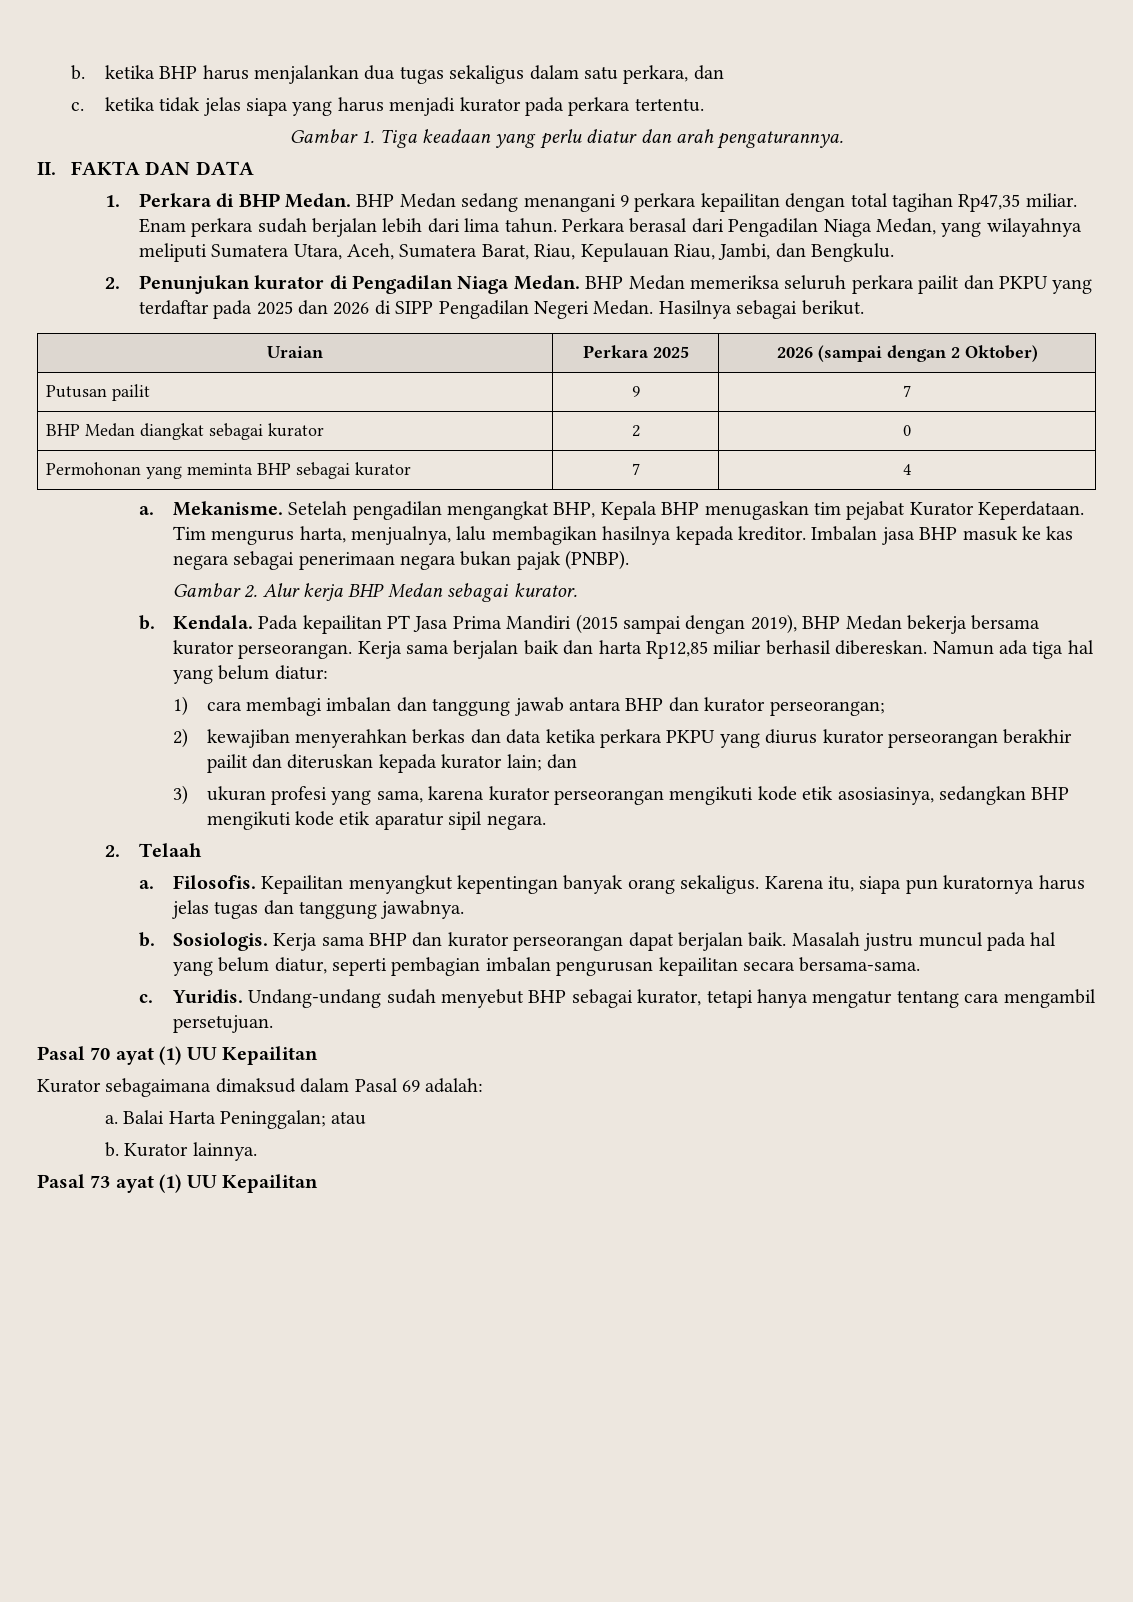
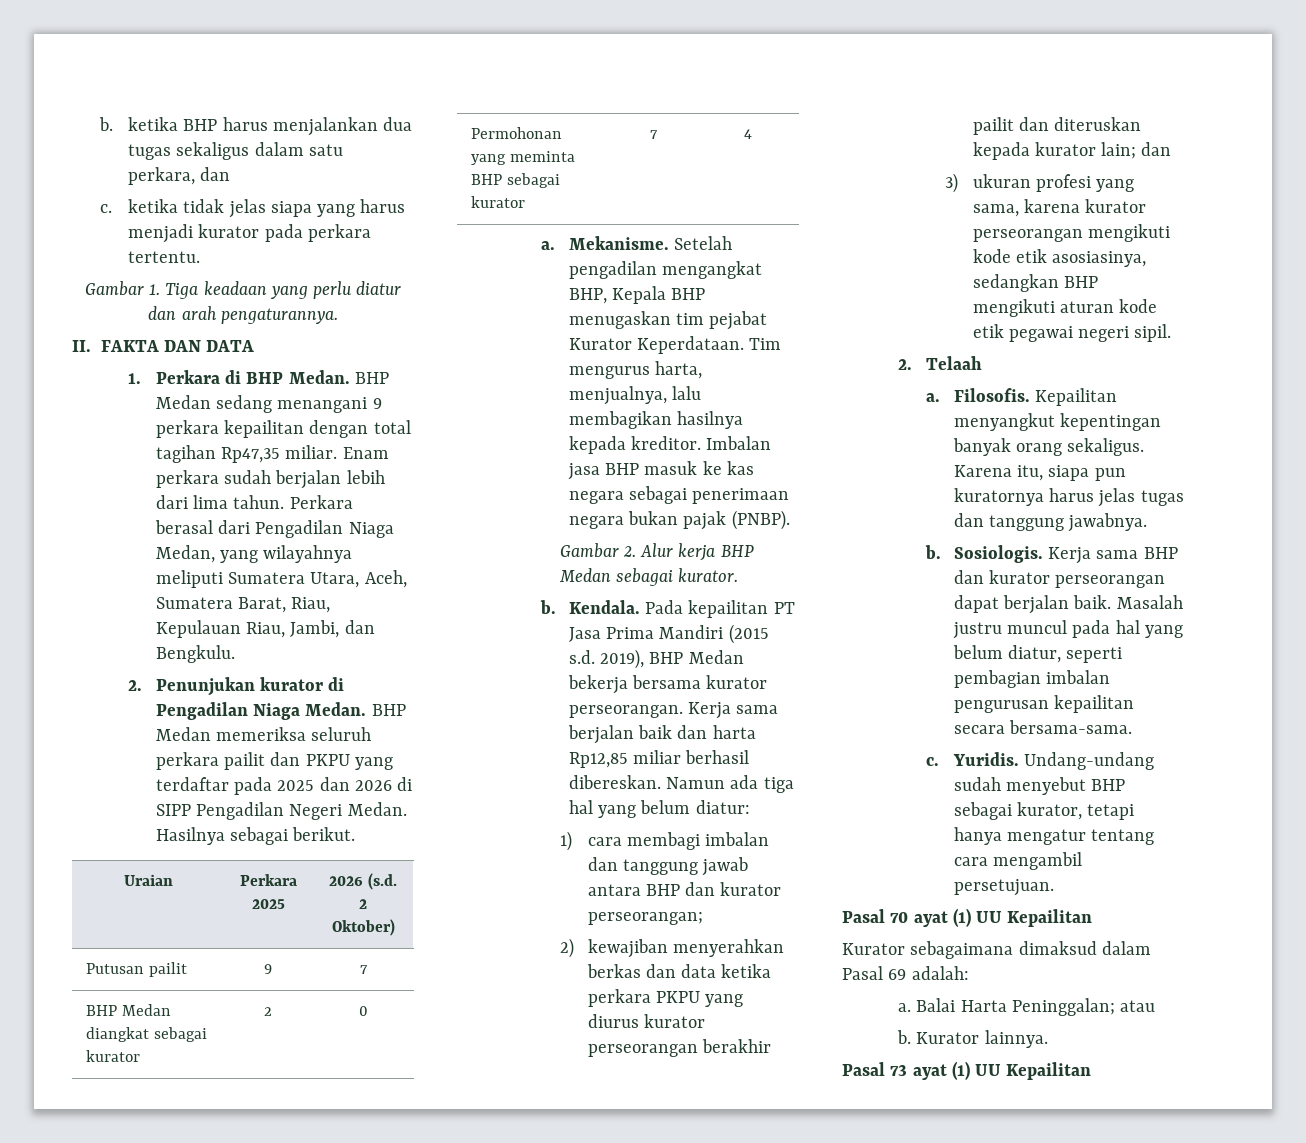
[817,345,946,362] (sampai dengan -> [367,873,397,890] (s.d.
[622,615,746,634] sampai dengan -> [568,650,595,664] s.d.
[295,811,546,830] kode etik aparatur sipil negara. -> [1059,299,1158,313] [972,324,1172,342] aturan kode etik pegawai negeri sipil.

